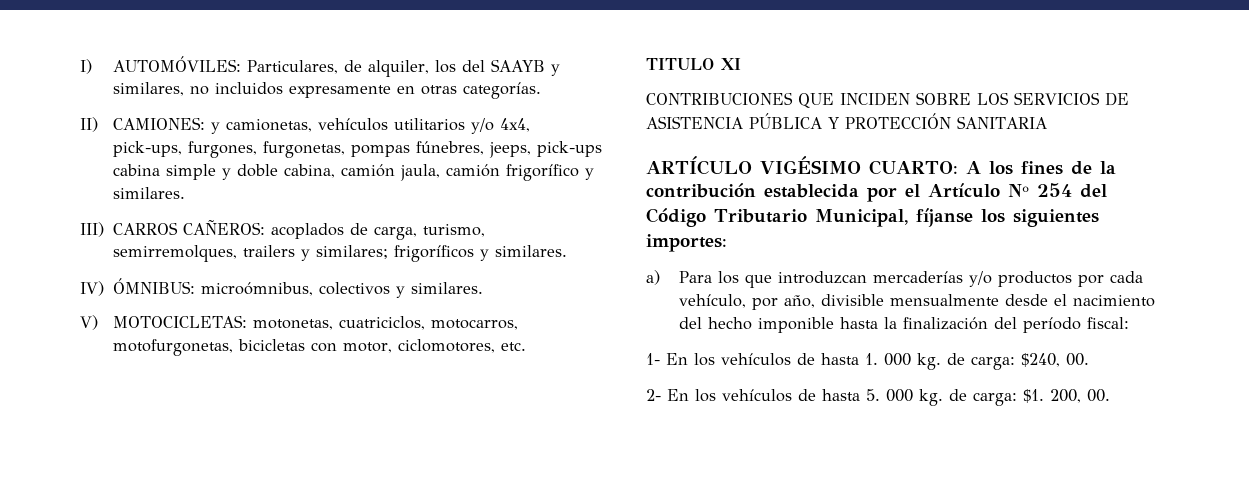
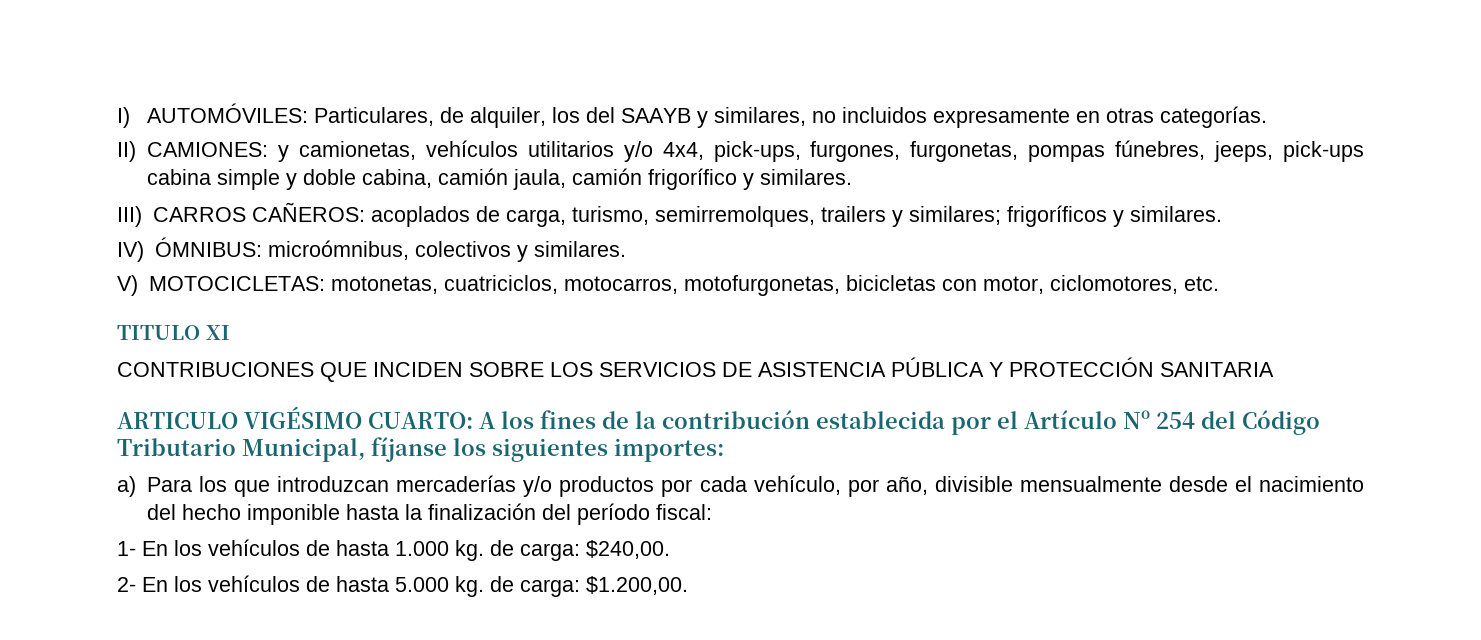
[646,156,752,175] ARTÍCULO -> [117,412,238,429] ARTICULO
[865,353,1089,370] 1. 000 kg. de carga: $240, 00. -> [395,540,670,561] 1.000 kg. de carga: $240,00.
[866,389,1110,406] 5. 000 kg. de carga: $1. 200, 00. -> [395,576,688,597] 5.000 kg. de carga: $1.200,00.

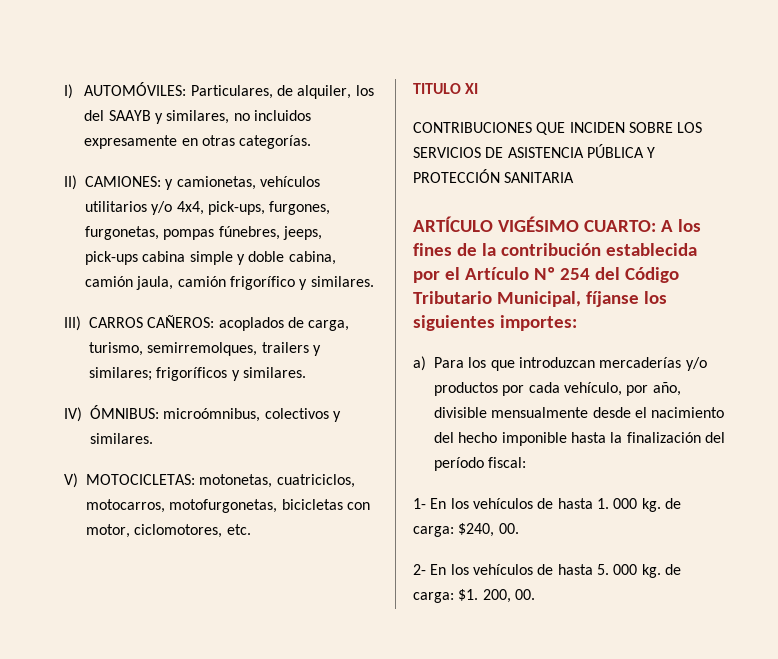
[117,412,238,429] ARTICULO -> [413,216,493,232] ARTÍCULO
[395,540,670,561] 1.000 kg. de carga: $240,00. -> [596,498,681,512] [413,523,519,537] 1. 000 kg. de carga: $240, 00.
[395,576,688,597] 5.000 kg. de carga: $1.200,00. -> [596,564,681,578] [413,589,535,603] 5. 000 kg. de carga: $1. 200, 00.

